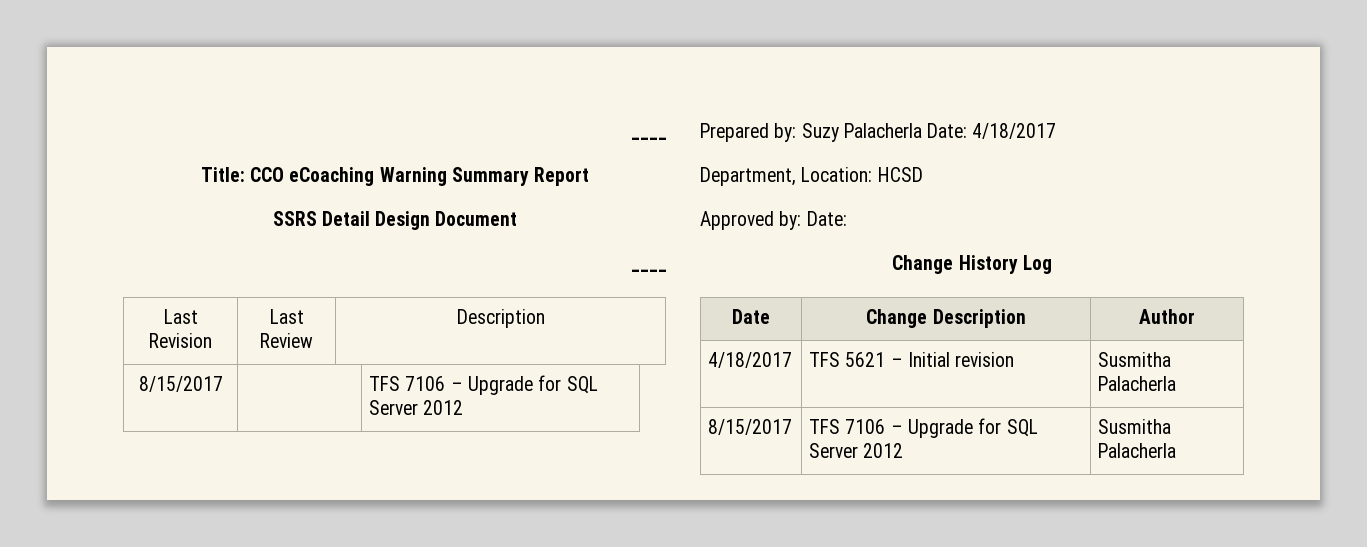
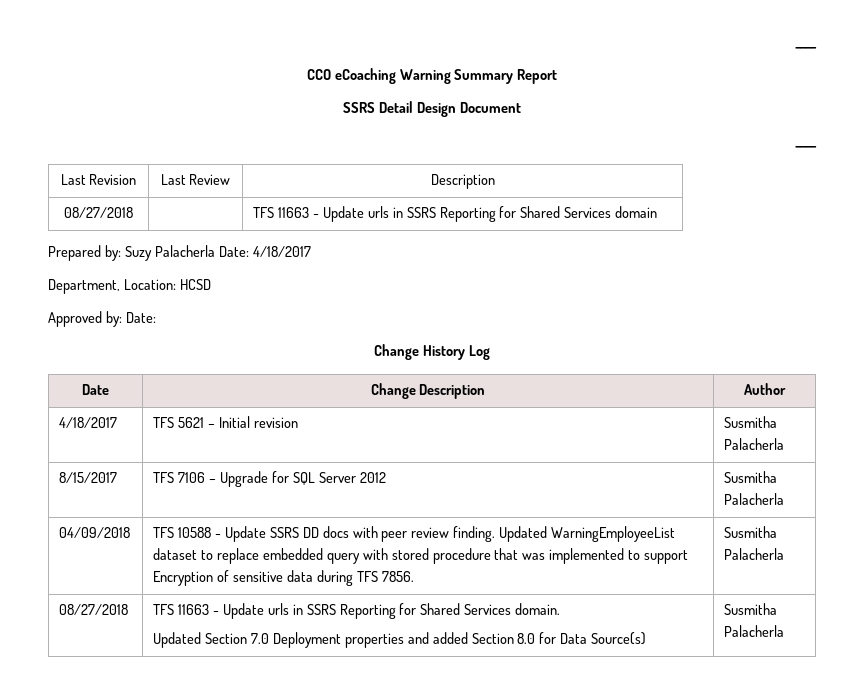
[631,137,667,140] [200,167,245,182] ____ // Title: -> [795,47,817,49] ____ //
[138,376,223,392] [369,375,598,395] [369,400,464,415] 8/15/2017 | | TFS 7106 – Upgrade for SQL Server 2012 -> [64,207,134,218] [253,206,658,222] 08/27/2018 | | TFS 11663 - Update urls in SSRS Reporting for Shared Services domain
(1177, 450) none -> [59,527,131,538] [153,526,676,542] [153,548,689,564] [153,570,414,586] [724,526,778,538] [724,548,785,560] [59,604,129,615] [153,603,561,619] [153,632,647,648] [724,603,778,615] [724,625,785,637] // 04/09/2018 | TFS 10588 - Update SSRS DD docs with peer review finding. Updated WarningEmployeeList dataset to replace embedded query with stored procedure that was implemented to support Encryption of sensitive data during TFS 7856. | Susmitha Palacherla // 08/27/2018 | TFS 11663 - Update urls in SSRS Reporting for Shared Services domain. // Updated Section 7.0 Deployment properties and added Section 8.0 for Data Source(s) | Susmitha Palacherla

